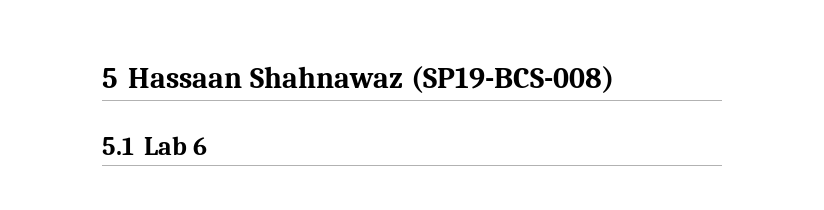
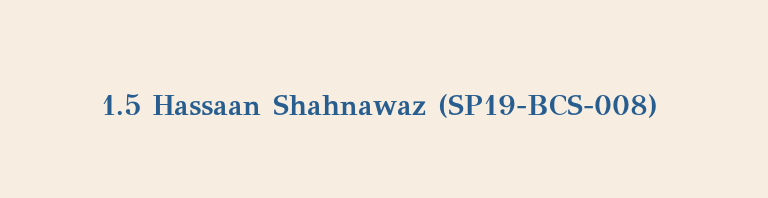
[102,68,118,88] 5 -> [101,94,142,115] 1.5
[102,136,208,155] // 5.1 Lab 6 -> (659, 106) none

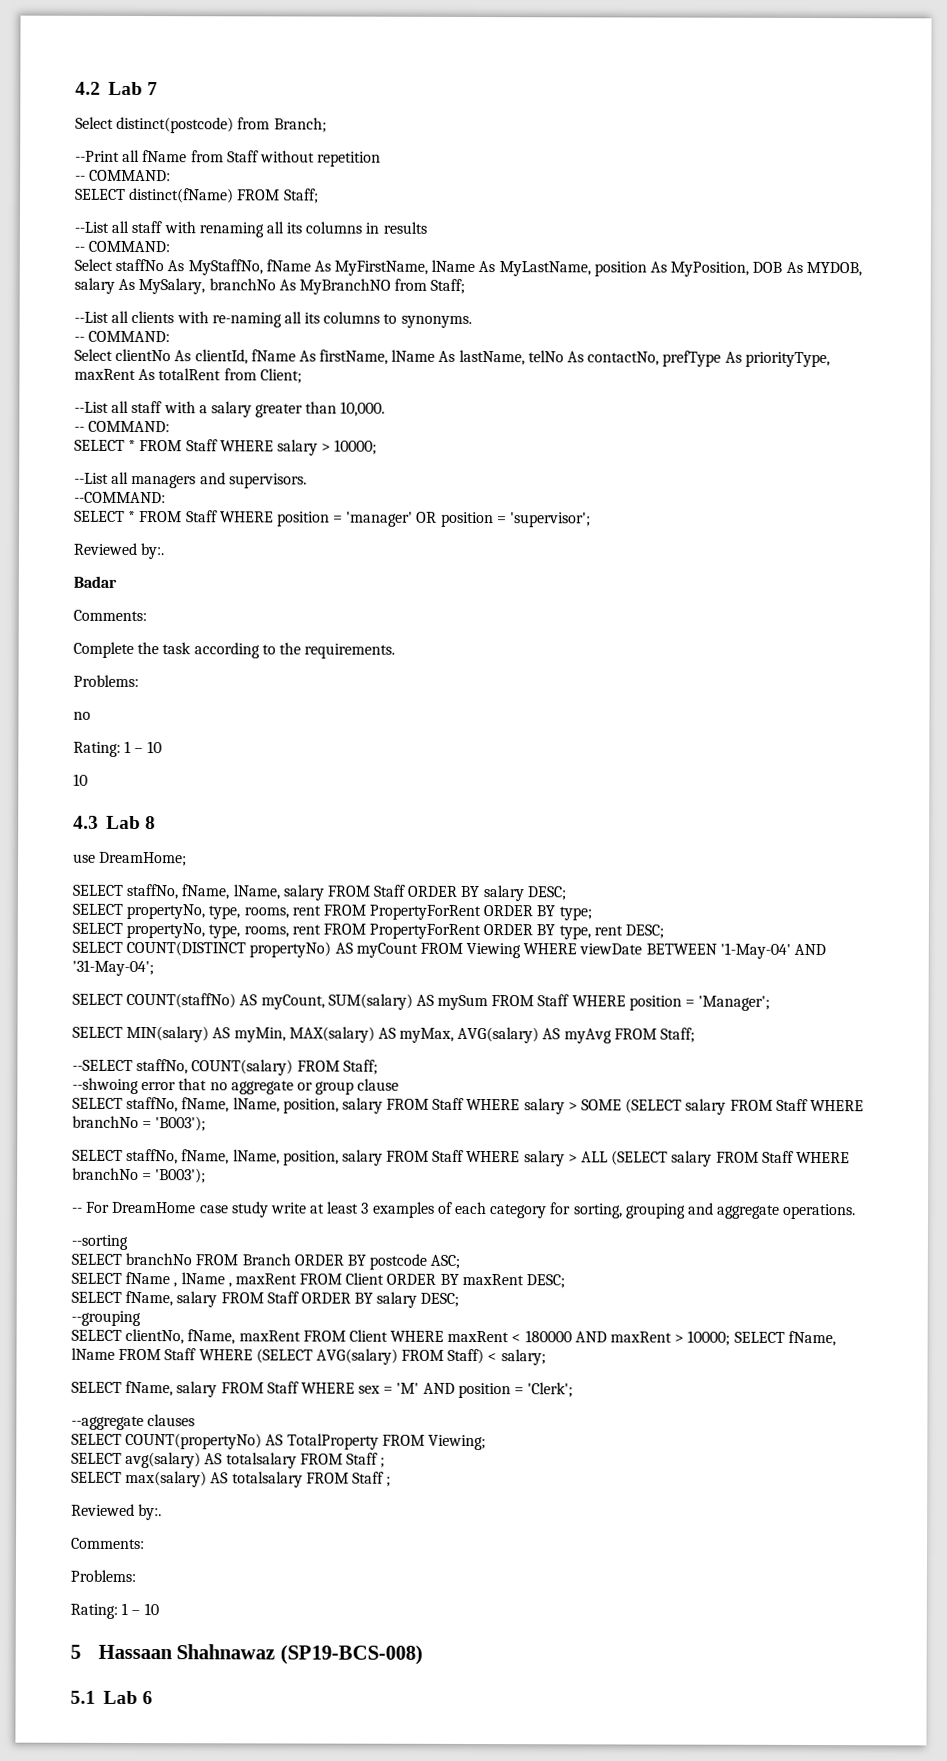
[101,94,142,115] 1.5 -> [75,81,158,96] [75,116,327,134] [75,149,382,167] [75,169,172,182] [75,187,319,204] [74,220,427,238] [74,240,171,253] [74,258,862,277] [74,277,466,295] [74,310,472,328] [74,330,171,343] [74,348,830,368] [74,368,302,384] [74,400,386,418] [74,420,171,433] [74,439,378,456] [74,471,307,489] [74,491,166,504] [74,510,592,528] [73,542,165,560] [73,575,117,588] [73,609,147,622] [73,641,396,659] [73,674,139,688] [73,711,91,720] [73,740,162,757] [73,773,88,786] [73,815,156,830] [73,851,188,867] [72,883,566,902] [72,903,592,921] [72,922,665,940] [72,940,827,959] [72,959,154,977] [72,992,771,1011] [72,1025,696,1044] [72,1059,378,1076] [72,1077,400,1095] [72,1096,864,1115] [72,1115,207,1132] [72,1148,850,1167] [72,1167,207,1184] [72,1201,857,1220] [71,1234,128,1250] [71,1252,461,1270] [71,1271,566,1289] [71,1290,460,1308] [71,1310,141,1327] [71,1328,836,1347] [71,1347,546,1366] [71,1380,574,1399] [71,1414,196,1431] [71,1432,486,1451] [71,1451,386,1469] [71,1470,392,1488] [71,1503,163,1521] [71,1537,145,1550] [70,1569,136,1583] [70,1602,159,1619] [70,1644,81,1659] 4.2 Lab 7 // Select distinct(postcode) from Branch; // --Print all fName from Staff without repetition // -- COMMAND: // SELECT distinct(fName) FROM Staff; // --List all staff with renaming all its columns in results // -- COMMAND: // Select staffNo As MyStaffNo, fName As MyFirstName, lName As MyLastName, position As MyPosition, DOB As MYDOB, salary As MySalary, branchNo As MyBranchNO from Staff; // --List all clients with re-naming all its columns to synonyms. // -- COMMAND: // Select clientNo As clientId, fName As firstName, lName As lastName, telNo As contactNo, prefType As priorityType, maxRent As totalRent from Client; // --List all staff with a salary greater than 10,000. // -- COMMAND: // SELECT * FROM Staff WHERE salary > 10000; // --List all managers and supervisors. // --COMMAND: // SELECT * FROM Staff WHERE position = 'manager' OR position = 'supervisor'; // Reviewed by:. // Badar // Comments: // Complete the task according to the requirements. // Problems: // no // Rating: 1 – 10 // 10 // 4.3 Lab 8 // use DreamHome; // SELECT staffNo, fName, lName, salary FROM Staff ORDER BY salary DESC; // SELECT propertyNo, type, rooms, rent FROM PropertyForRent ORDER BY type; // SELECT propertyNo, type, rooms, rent FROM PropertyForRent ORDER BY type, rent DESC; // SELECT COUNT(DISTINCT propertyNo) AS myCount FROM Viewing WHERE viewDate BETWEEN '1-May-04' AND '31-May-04'; // SELECT COUNT(staffNo) AS myCount, SUM(salary) AS mySum FROM Staff WHERE position = 'Manager'; // SELECT MIN(salary) AS myMin, MAX(salary) AS myMax, AVG(salary) AS myAvg FROM Staff; // --SELECT staffNo, COUNT(salary) FROM Staff; // --shwoing error that no aggregate or group clause // SELECT staffNo, fName, lName, position, salary FROM Staff WHERE salary > SOME (SELECT salary FROM Staff WHERE branchNo = 'B003'); // SELECT staffNo, fName, lName, position, salary FROM Staff WHERE salary > ALL (SELECT salary FROM Staff WHERE branchNo = 'B003'); // -- For DreamHome case study write at least 3 examples of each category for sorting, grouping and aggregate operations. // --sorting // SELECT branchNo FROM Branch ORDER BY postcode ASC; // SELECT fName , lName , maxRent FROM Client ORDER BY maxRent DESC; // SELECT fName, salary FROM Staff ORDER BY salary DESC; // --grouping // SELECT clientNo, fName, maxRent FROM Client WHERE maxRent < 180000 AND maxRent > 10000; SELECT fName, lName FROM Staff WHERE (SELECT AVG(salary) FROM Staff) < salary; // SELECT fName, salary FROM Staff WHERE sex = 'M' AND position = 'Clerk'; // --aggregate clauses // SELECT COUNT(propertyNo) AS TotalProperty FROM Viewing; // SELECT avg(salary) AS totalsalary FROM Staff ; // SELECT max(salary) AS totalsalary FROM Staff ; // Reviewed by:. // Comments: // Problems: // Rating: 1 – 10 // 5
(659, 106) none -> [70,1690,153,1705] // 5.1 Lab 6

